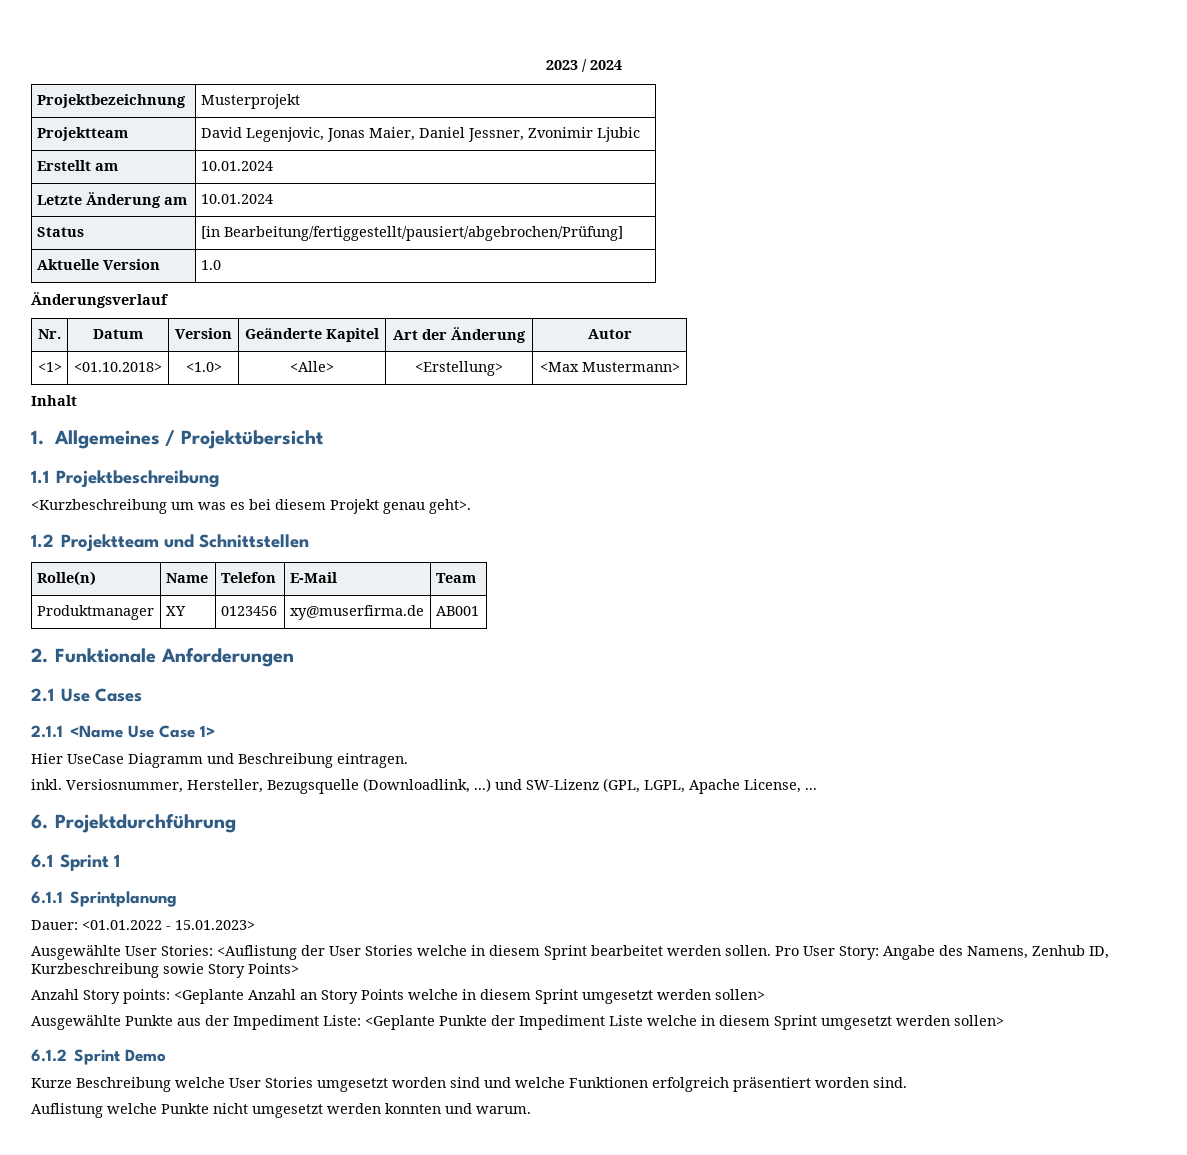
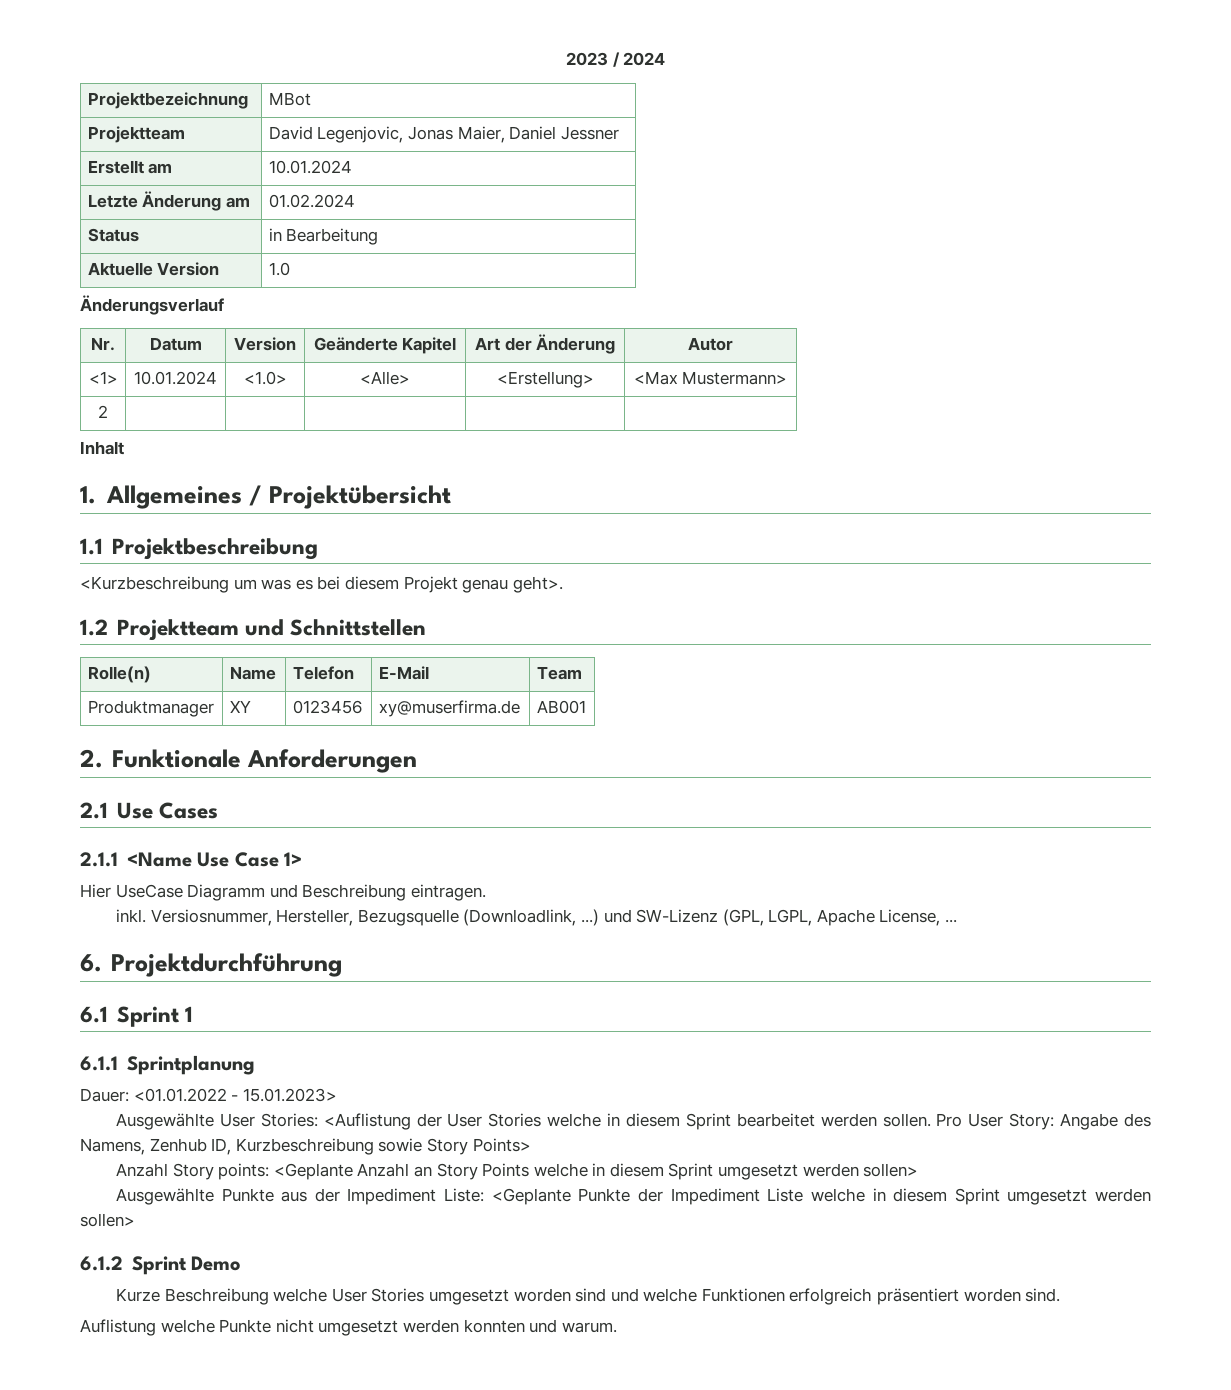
[200,94,300,109] Musterprojekt -> [268,92,311,106] MBot
[467,127,640,142] Jessner, Zvonimir Ljubic -> [560,126,619,140] Jessner
[200,194,273,204] 10.01.2024 -> [268,194,355,208] 01.02.2024
[200,226,623,241] [in Bearbeitung/fertiggestellt/pausiert/abgebrochen/Prüfung] -> [268,228,379,245] in Bearbeitung
[74,362,162,372] <01.10.2018> -> [134,371,217,385] 10.01.2024
(680, 367) none -> [98,405,108,418] // 2 | | | | |

